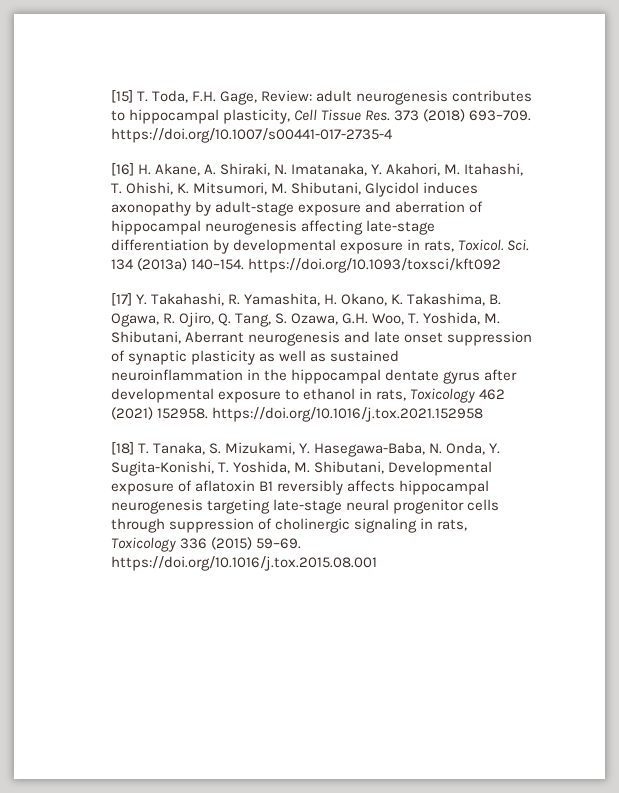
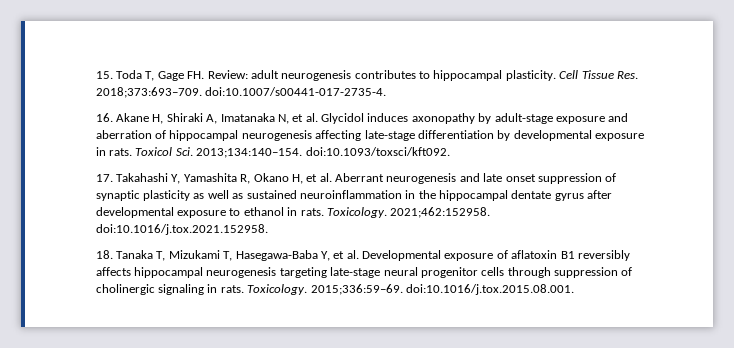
[110,90,258,105] [15] T. Toda, F.H. Gage, -> [95,70,205,81] 15. Toda T, Gage FH.
[222,109,290,124] plasticity, -> [505,70,556,81] plasticity.
[394,109,532,122] [110,128,393,143] [110,163,524,176] [110,182,362,195] 373 (2018) 693–709. https://doi.org/10.1007/s00441-017-2735-4 // [16] H. Akane, A. Shiraki, N. Imatanaka, Y. Akahori, M. Itahashi, T. Ohishi, K. Mitsumori, M. Shibutani, -> [95,87,387,98] [95,113,318,124] 2018;373:693–709. doi:10.1007/s00441-017-2735-4. // 16. Akane H, Shiraki A, Imatanaka N, et al.
[424,239,530,252] [110,258,501,273] [110,293,502,306] [110,312,501,327] [110,331,181,344] rats, Toxicol. Sci. 134 (2013a) 140–154. https://doi.org/10.1093/toxsci/kft092 // [17] Y. Takahashi, R. Yamashita, H. Okano, K. Takashima, B. Ogawa, R. Ojiro, Q. Tang, S. Ozawa, G.H. Woo, T. Yoshida, M. Shibutani, -> [109,147,450,158] [95,173,332,184] rats. Toxicol Sci. 2013;134:140–154. doi:10.1093/toxsci/kft092. // 17. Takahashi Y, Yamashita R, Okano H, et al.
[376,388,506,403] [110,407,483,422] [110,442,501,457] [110,461,385,476] rats, Toxicology 462 (2021) 152958. https://doi.org/10.1016/j.tox.2021.152958 // [18] T. Tanaka, S. Mizukami, Y. Hasegawa-Baba, N. Onda, Y. Sugita-Konishi, T. Yoshida, M. Shibutani, -> [300,207,491,218] [95,224,268,235] [95,250,359,261] rats. Toxicology. 2021;462:152958. doi:10.1016/j.tox.2021.152958. // 18. Tanaka T, Mizukami T, Hasegawa-Baba Y, et al.
[437,519,468,531] [110,537,301,552] [110,556,377,571] rats, Toxicology 336 (2015) 59–69. https://doi.org/10.1016/j.tox.2015.08.001 -> [220,284,574,295] rats. Toxicology. 2015;336:59–69. doi:10.1016/j.tox.2015.08.001.

